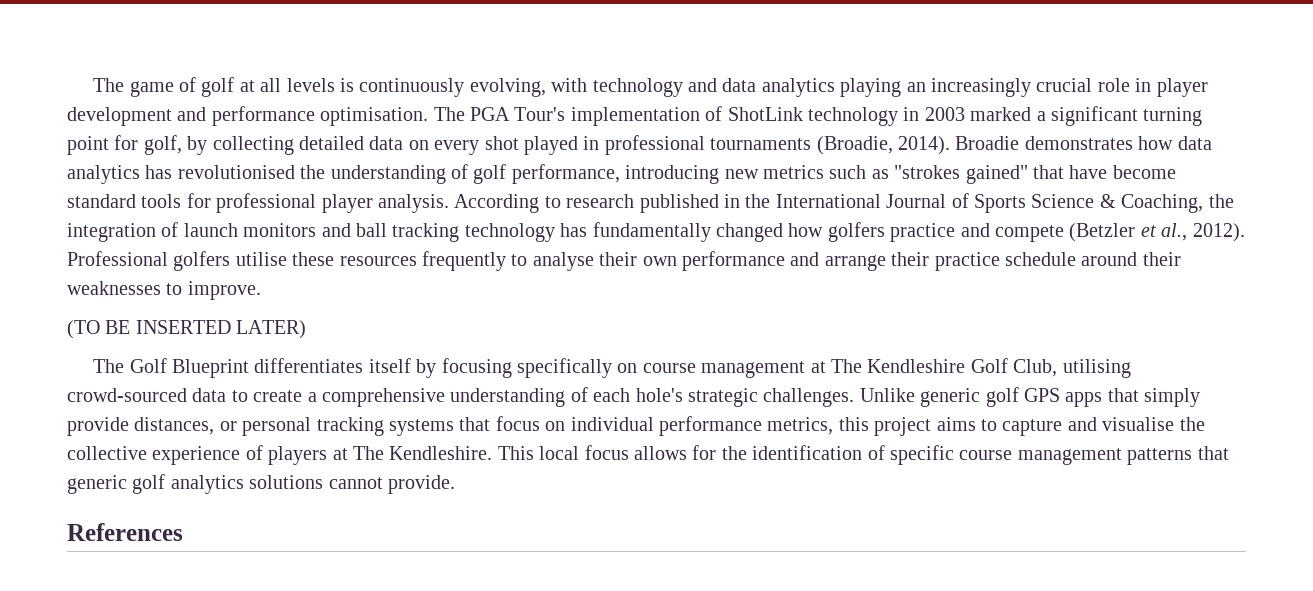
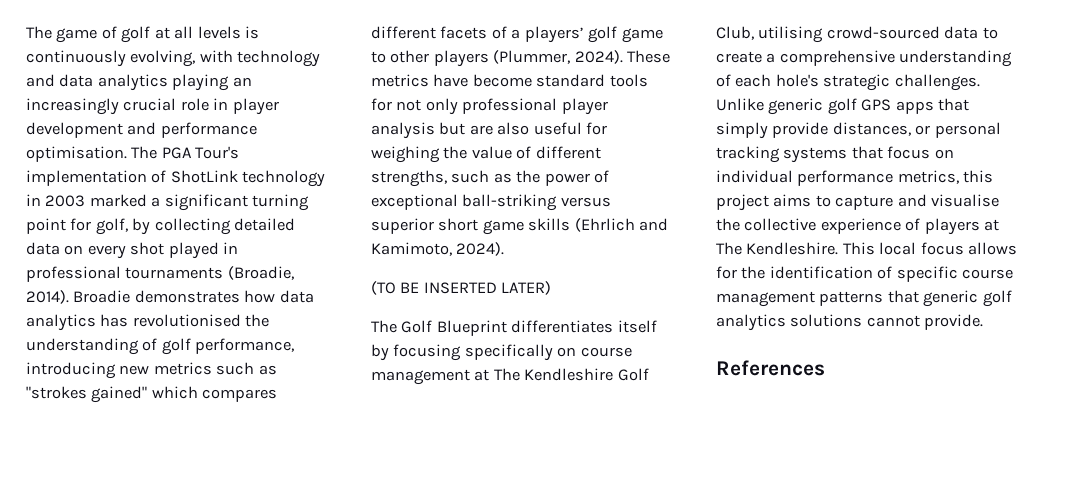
[1032,165,1064,179] that -> [151,386,278,402] [371,26,663,43] [371,50,671,67] [371,74,429,87] which compares different facets of a players’ golf game to other players (Plummer, 2024). These metrics
[216,193,1234,213] [67,222,1245,242] [67,251,1181,271] [67,281,261,300] professional player analysis. According to research published in the International Journal of Sports Science & Coaching, the integration of launch monitors and ball tracking technology has fundamentally changed how golfers practice and compete (Betzler et al., 2012). Professional golfers utilise these resources frequently to analyse their own performance and arrange their practice schedule around their weaknesses to improve. -> [396,98,608,115] [371,122,608,139] [371,146,601,163] [371,170,610,187] [371,194,611,211] [371,218,669,235] [371,242,505,256] not only professional player analysis but are also useful for weighing the value of different strengths, such as the power of exceptional ball-striking versus superior short game skills (Ehrlich and Kamimoto, 2024).

